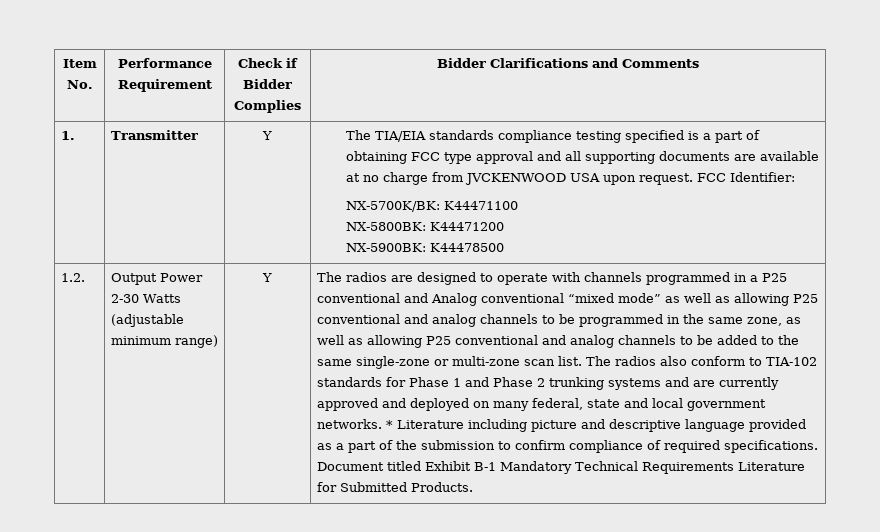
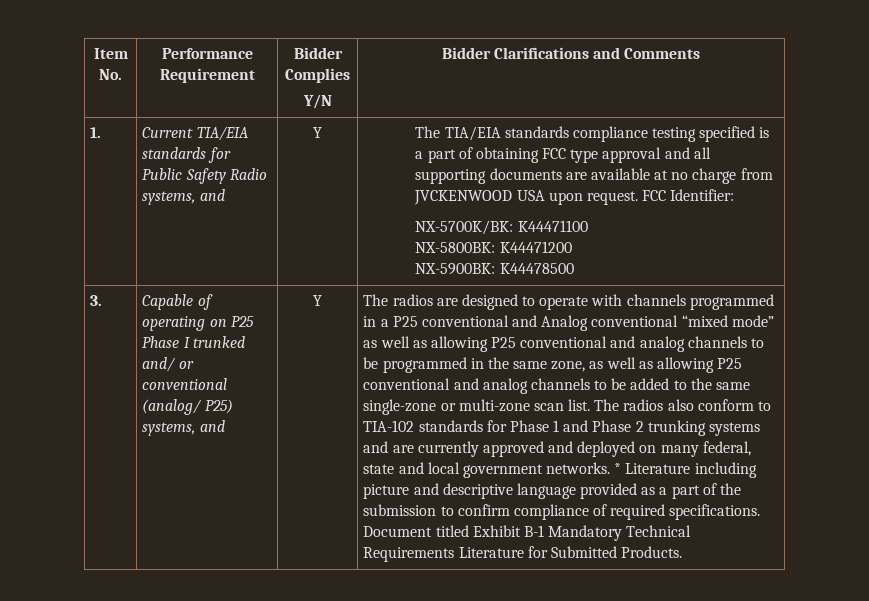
[238,58,298,68] Check if -> (255, 75) none
(301, 106) none -> [302,94,332,109] // Y/N
[110,130,198,140] Transmitter -> [142,126,248,141] [142,147,231,163] [142,168,267,184] [142,189,225,205] Current TIA/EIA standards for Public Safety Radio systems, and
[60,273,85,282] [110,273,203,285] [110,294,181,303] [110,314,184,327] [110,335,218,348] 1.2. | Output Power 2-30 Watts (adjustable minimum range) -> [90,295,103,306] [142,294,213,310] [142,316,254,331] [142,336,245,348] [142,357,194,372] [142,378,228,390] [142,399,233,415] [142,420,225,436] 3. | Capable of operating on P25 Phase I trunked and/ or conventional (analog/ P25) systems, and

